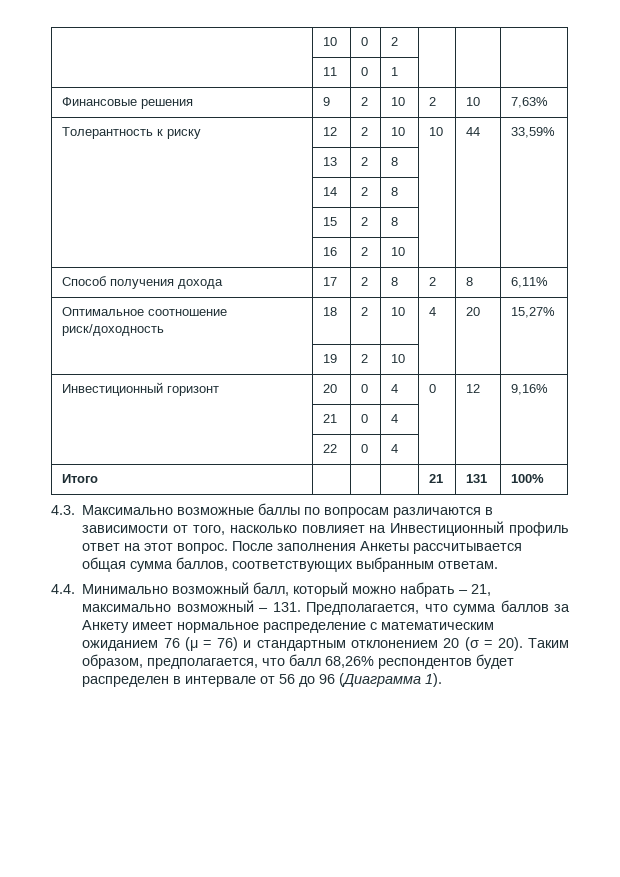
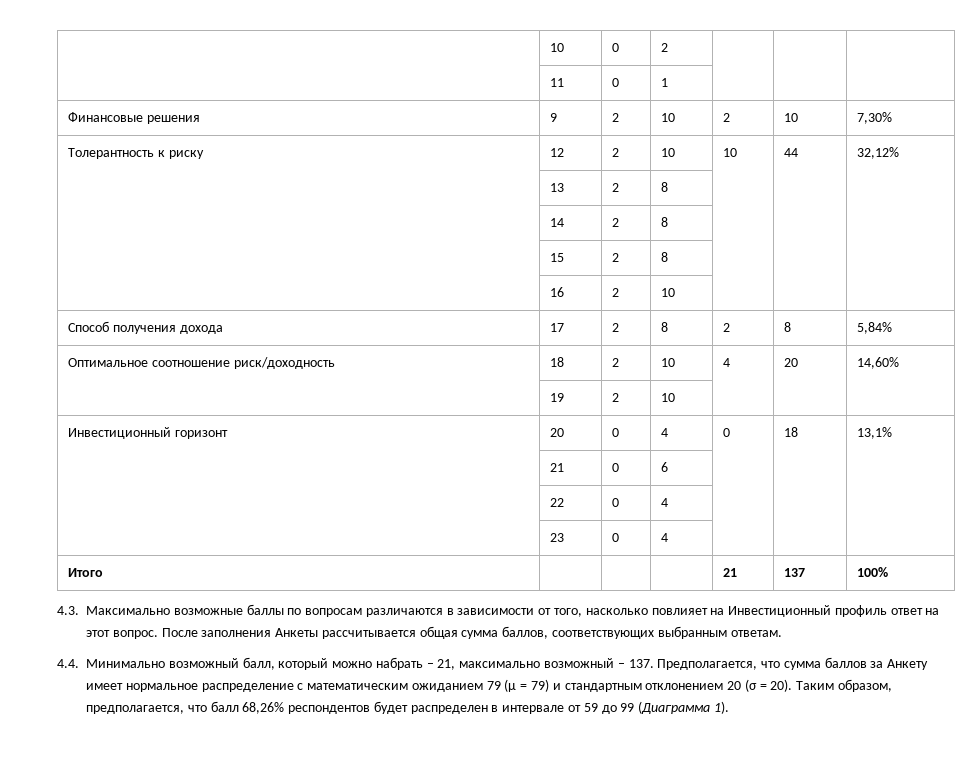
[511,97,549,108] 7,63% -> [857,112,893,124] 7,30%
[511,127,556,138] 33,59% -> [857,147,900,159] 32,12%
[511,277,549,288] 6,11% -> [857,322,893,334] 5,84%
[511,307,556,318] 15,27% -> [857,357,900,369] 14,60%
[466,384,481,393] [511,384,549,395] 12 | 9,16% -> [784,427,799,437] [857,427,893,439] 18 | 13,1%
(369, 418) none -> [661,462,669,472] [550,498,565,507] [612,498,620,507] | 6 | | | // | 22 | 0
[323,444,338,453] 22 -> [550,533,565,542] 23
[466,474,488,483] 131 -> [784,568,806,577] 137
[272,602,301,612] 131. -> [628,659,654,668] 137.
[163,638,180,648] 76 -> [486,681,501,690] 79
[216,637,238,651] 76) -> [531,679,550,692] 79)
[279,674,336,687] 56 до 96 -> [583,703,635,714] 59 до 99

